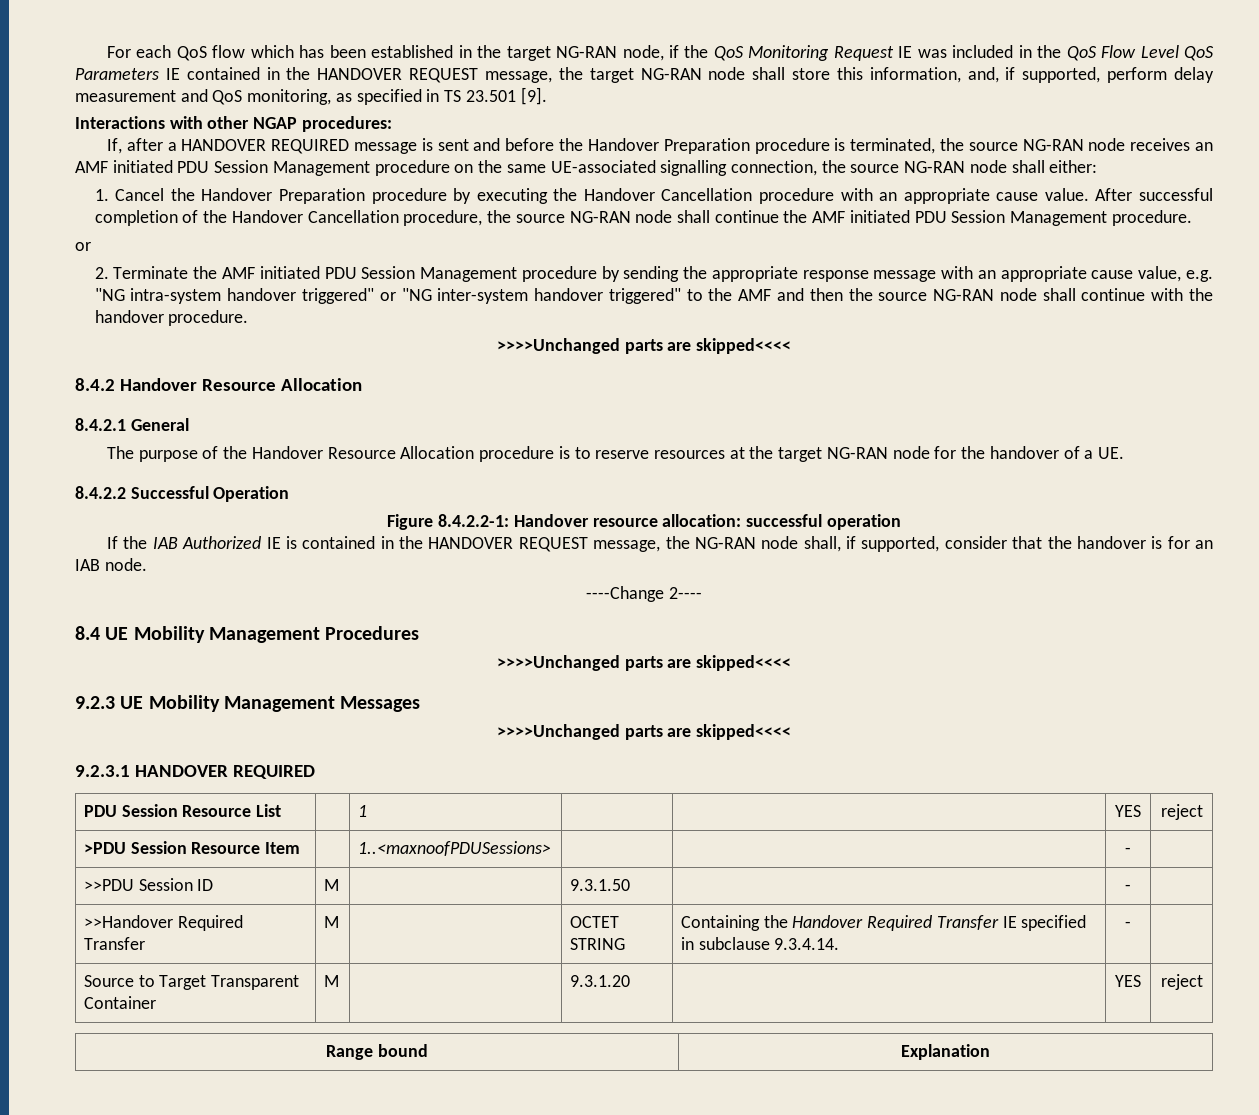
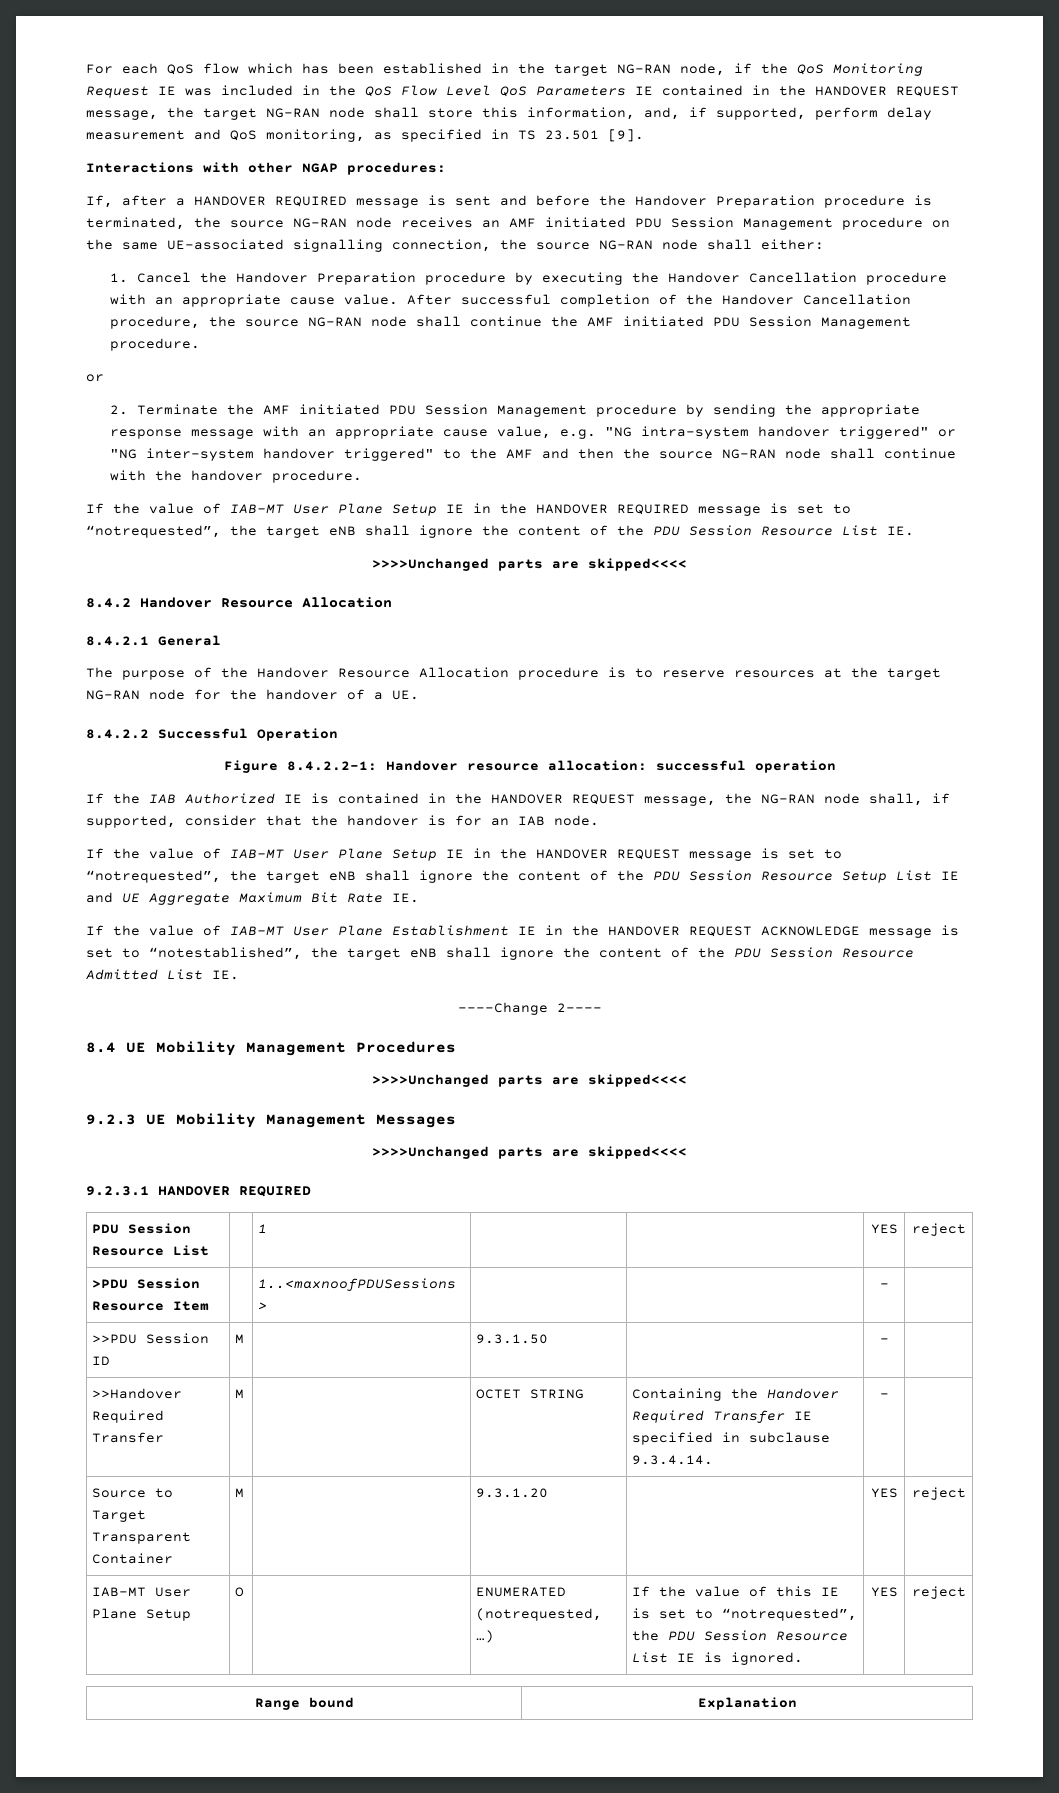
(249, 318) none -> [86,503,851,516] [86,525,914,538] // If the value of IAB-MT User Plane Setup IE in the HANDOVER REQUIRED message is set to “notrequested”, the target eNB shall ignore the content of the PDU Session Resource List IE.
(147, 564) none -> [86,848,842,861] [86,870,959,883] [86,892,419,905] [86,925,959,938] [86,947,914,960] [86,969,239,980] // If the value of IAB-MT User Plane Setup IE in the HANDOVER REQUEST message is set to “notrequested”, the target eNB shall ignore the content of the PDU Session Resource Setup List IE and UE Aggregate Maximum Bit Rate IE. // If the value of IAB-MT User Plane Establishment IE in the HANDOVER REQUEST ACKNOWLEDGE message is set to “notestablished”, the target eNB shall ignore the content of the PDU Session Resource Admitted List IE.
(1203, 982) none -> [92,1587,192,1597] [92,1608,192,1621] [235,1587,245,1597] [476,1587,567,1597] [476,1608,603,1621] [476,1630,495,1643] [632,1586,840,1597] [632,1608,858,1621] [632,1630,849,1641] [632,1652,804,1665] [870,1587,898,1597] [911,1586,966,1599] // IAB-MT User Plane Setup | O | | ENUMERATED (notrequested, …) | If the value of this IE is set to “notrequested”, the PDU Session Resource List IE is ignored. | YES | reject

